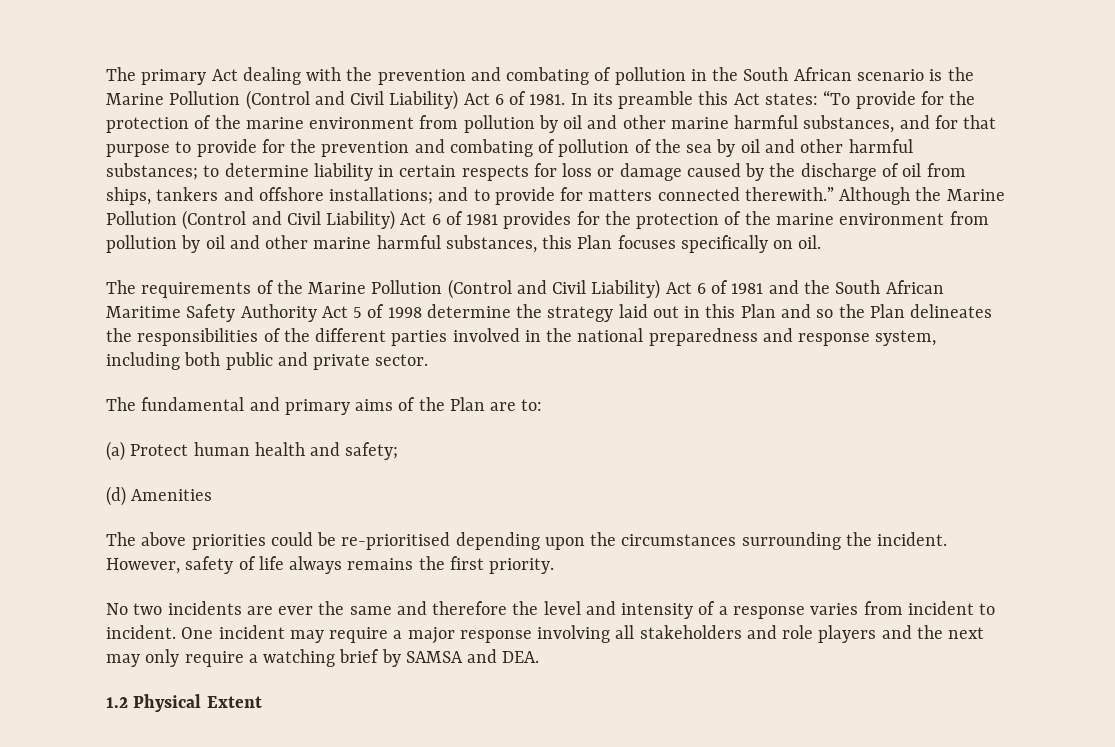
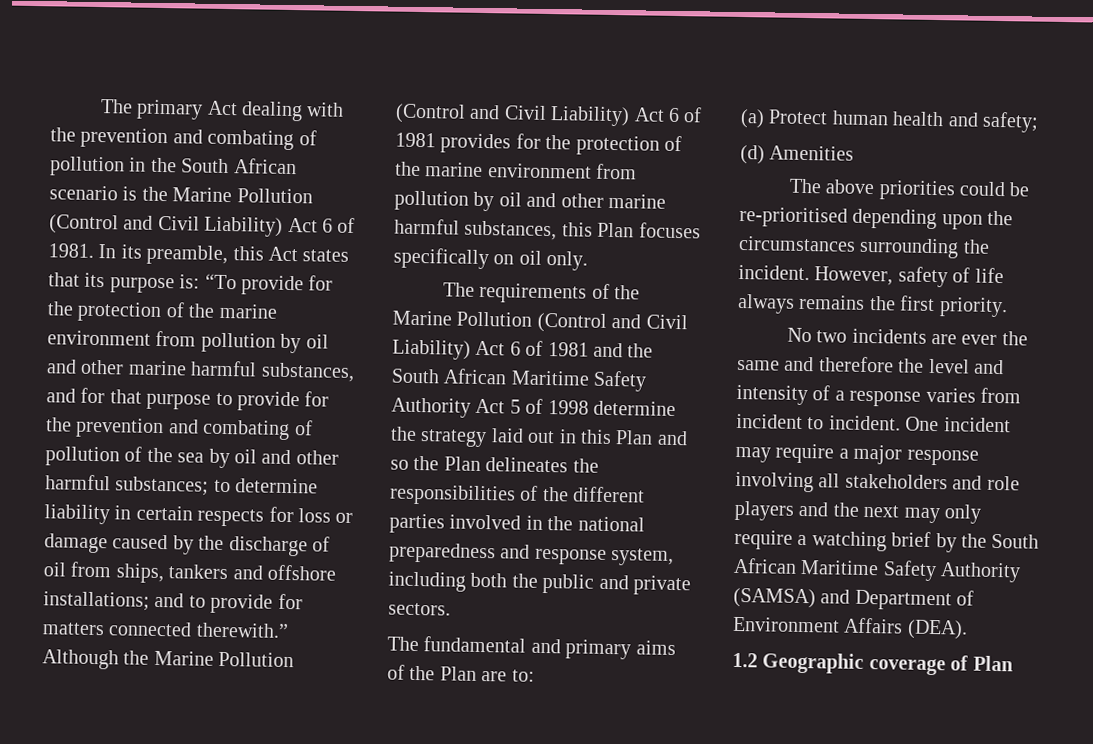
[618,91,694,109] preamble -> [146,244,229,266] preamble,
[764,93,818,105] states: -> [302,249,350,262] [48,272,201,294] states that its purpose is:
[798,235,822,249] oil. -> [518,250,589,271] oil only.
(221, 359) none -> [511,573,538,588] the
[375,354,429,366] sector. -> [388,602,451,616] sectors.
[405,649,540,663] [106,694,262,712] SAMSA and DEA. // 1.2 Physical Extent -> [961,533,1040,549] [733,557,1022,583] [733,587,975,611] [733,616,968,640] [732,652,1013,676] the South African Maritime Safety Authority (SAMSA) and Department of Environment Affairs (DEA). // 1.2 Geographic coverage of Plan

